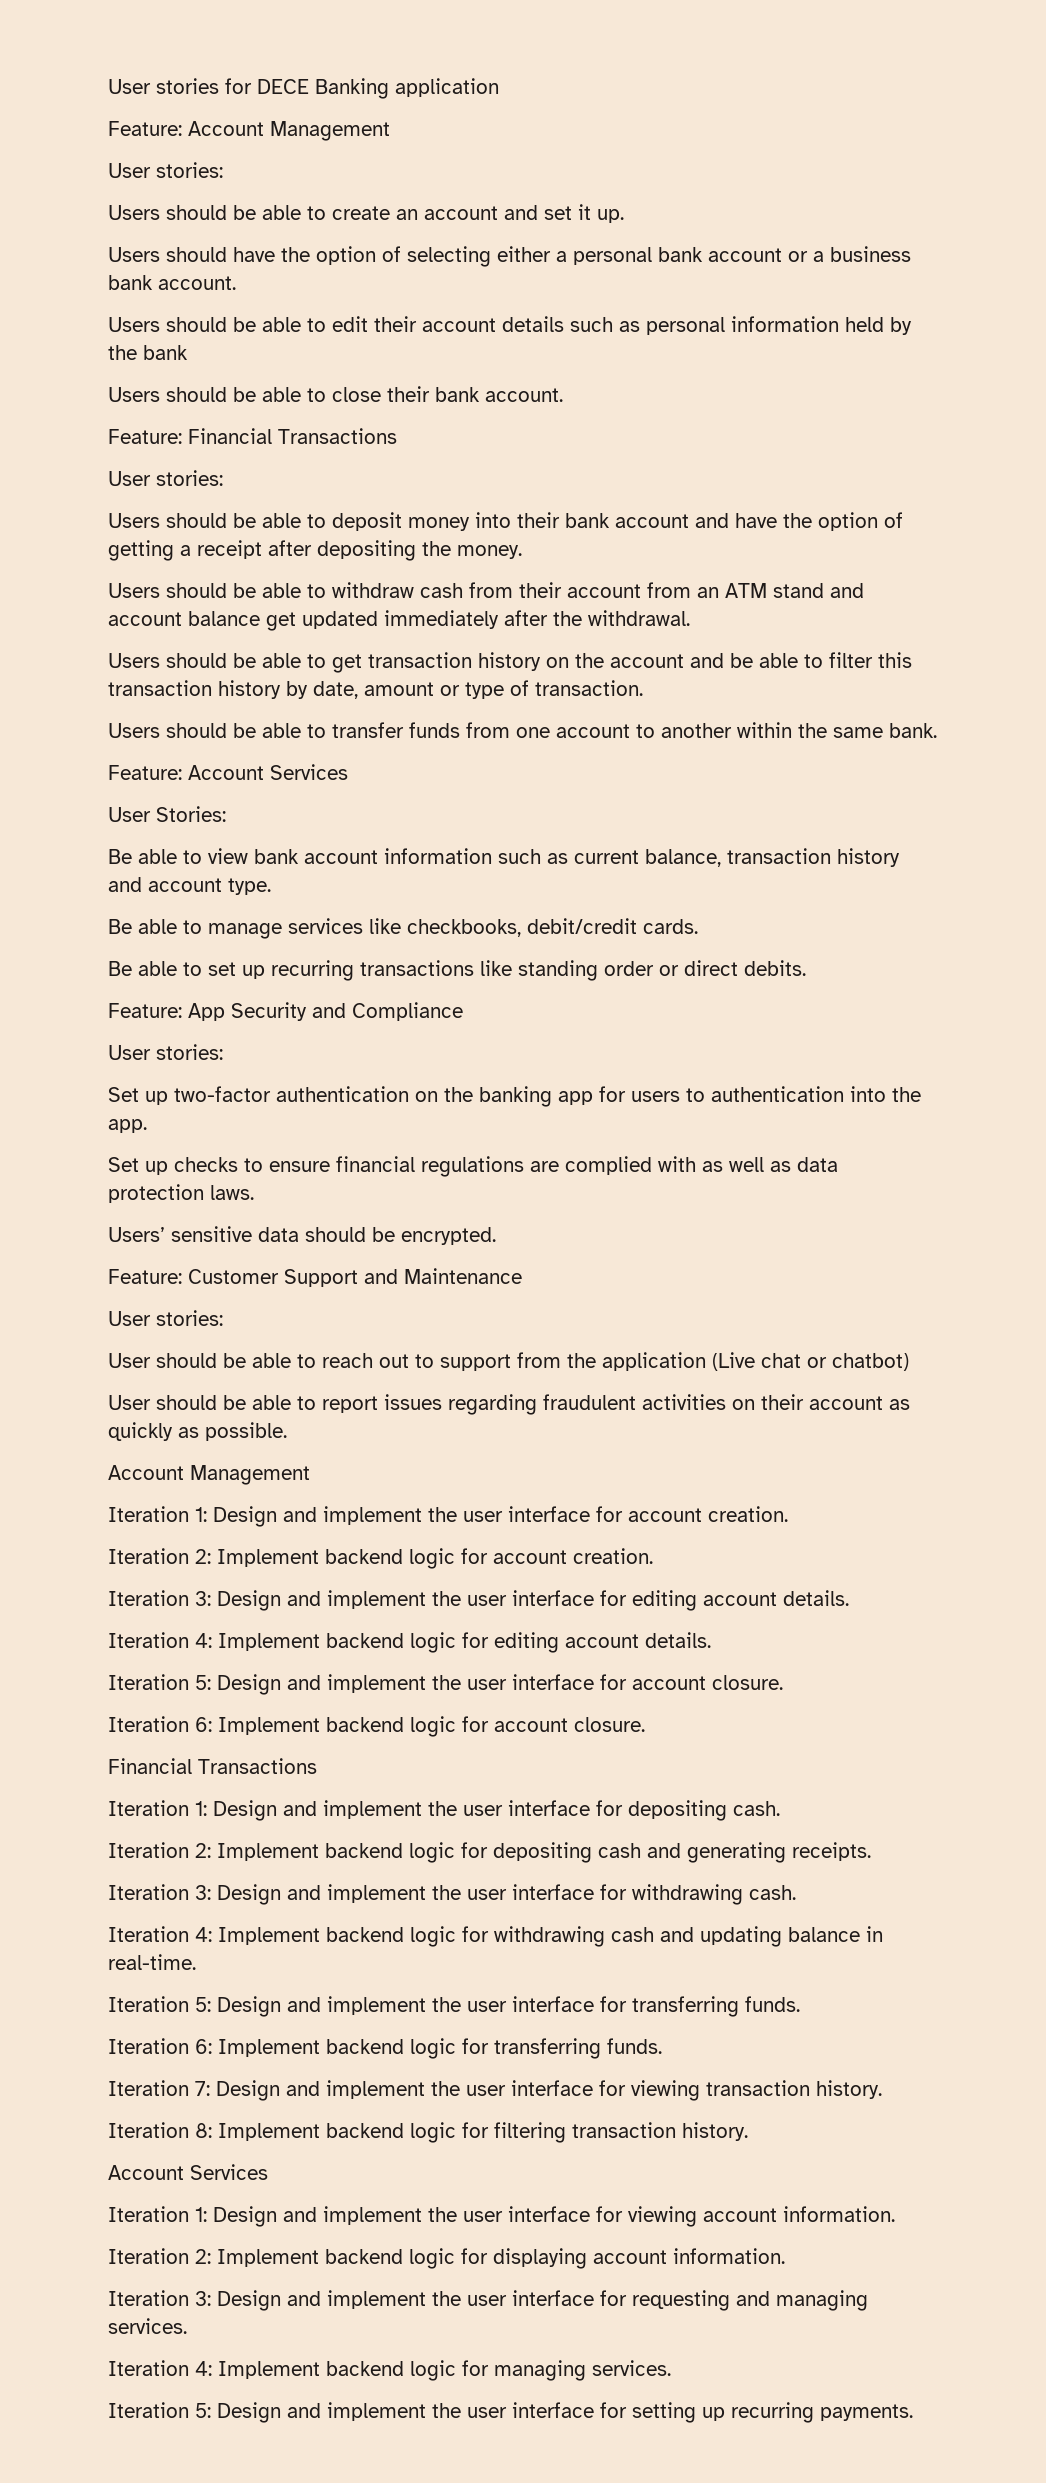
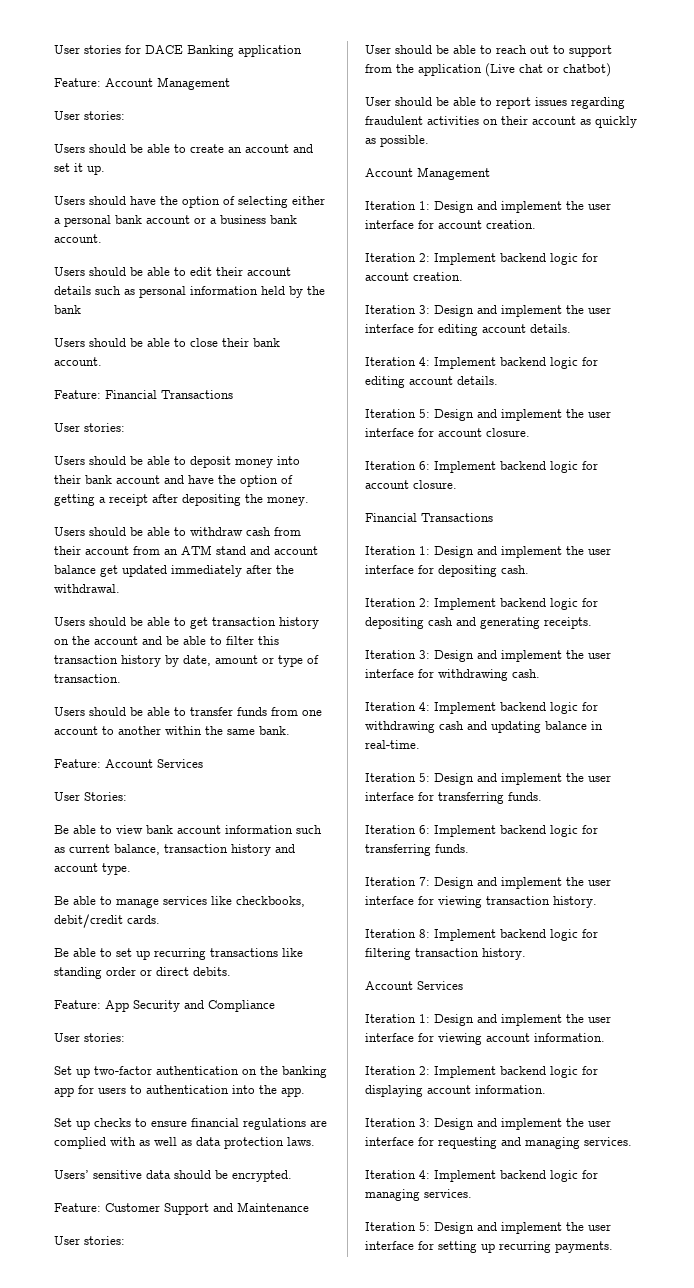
[257,79,309,94] DECE -> [145,45,183,54] DACE

